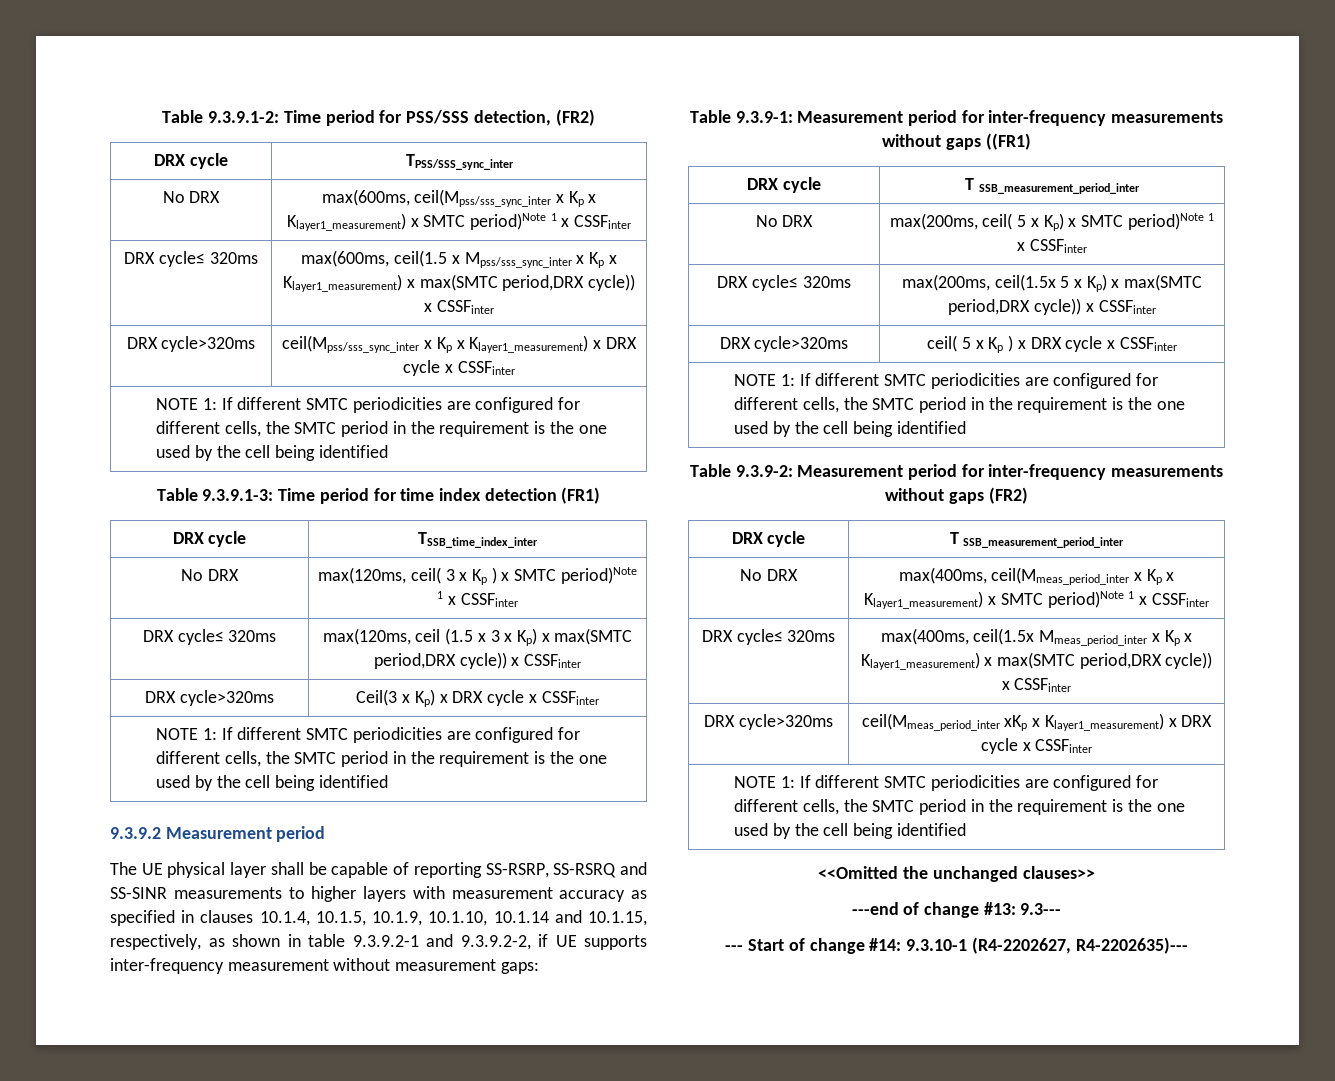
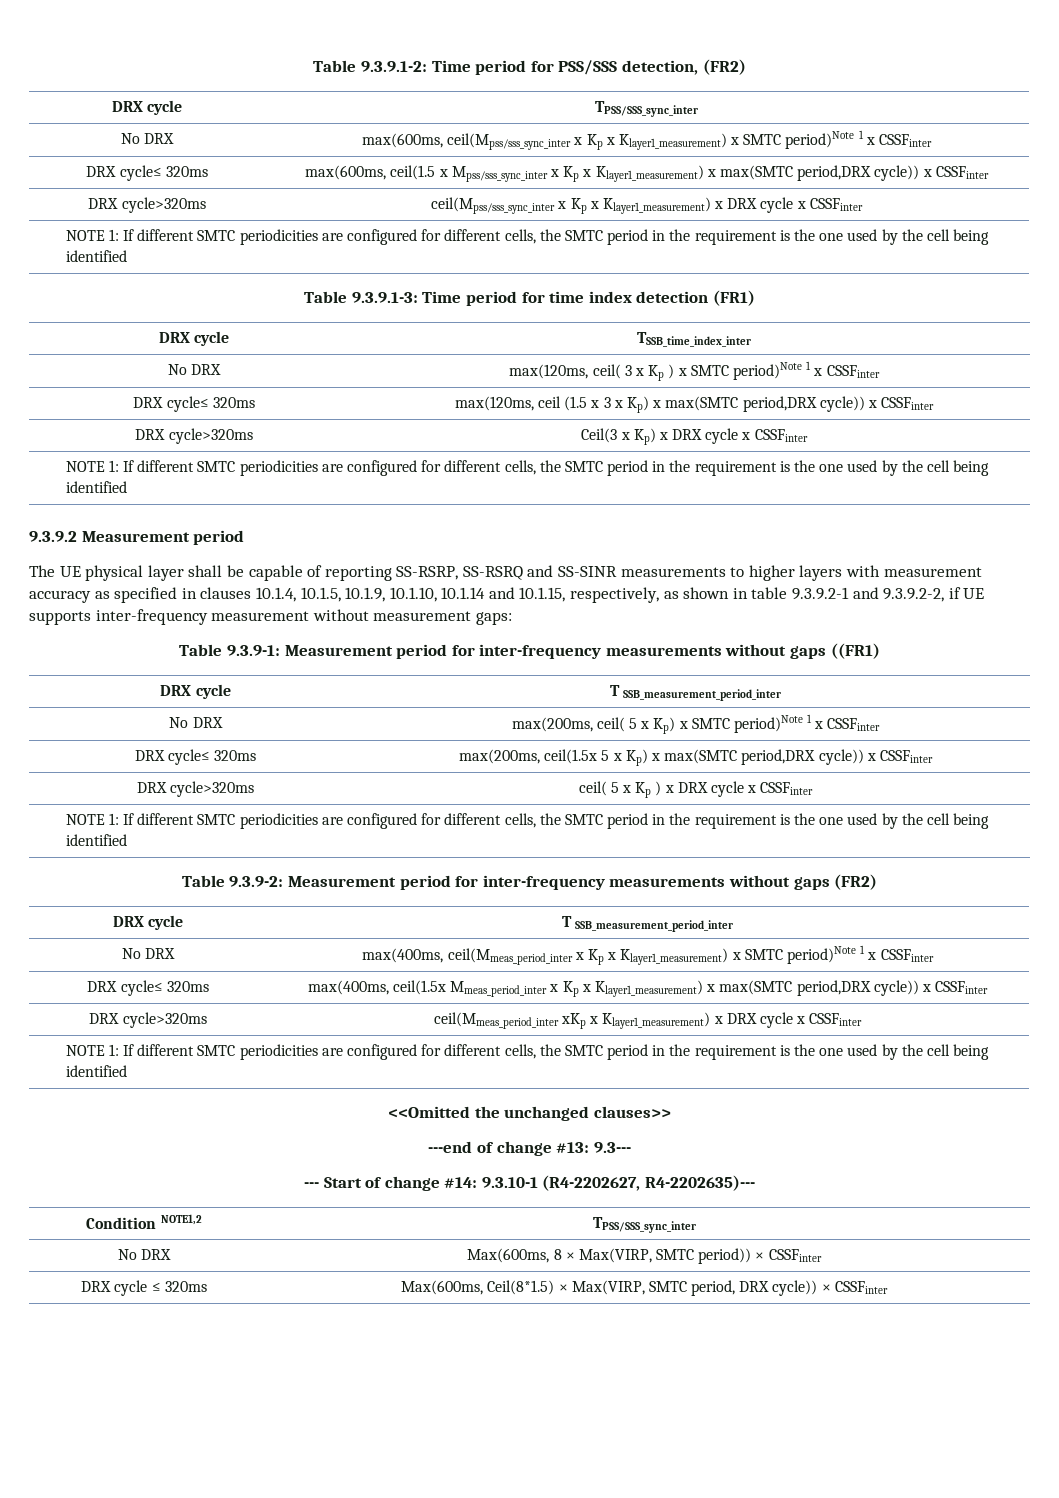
(1188, 945) none -> [86,1214,202,1229] [592,1217,696,1233] [117,1249,172,1260] [467,1248,822,1264] [81,1280,207,1296] [401,1280,888,1296] // Condition NOTE1,2 | TPSS/SSS_sync_inter // No DRX | Max(600ms, 8 × Max(VIRP, SMTC period)) × CSSFinter // DRX cycle ≤ 320ms | Max(600ms, Ceil(8*1.5) × Max(VIRP, SMTC period, DRX cycle)) × CSSFinter

